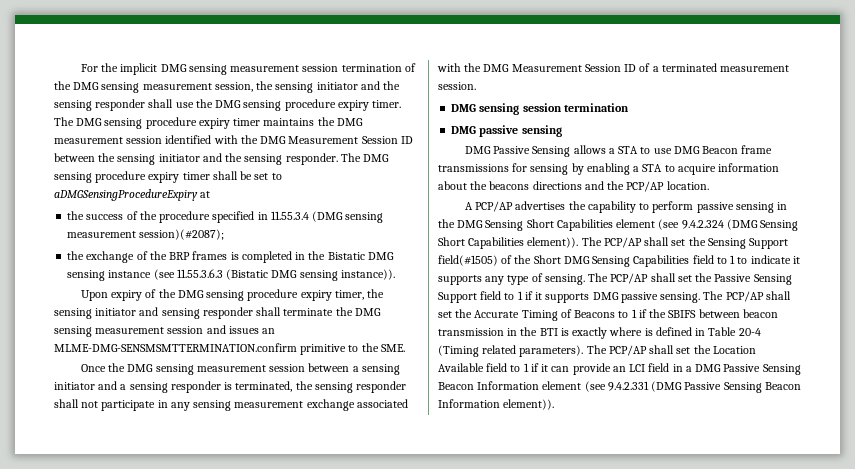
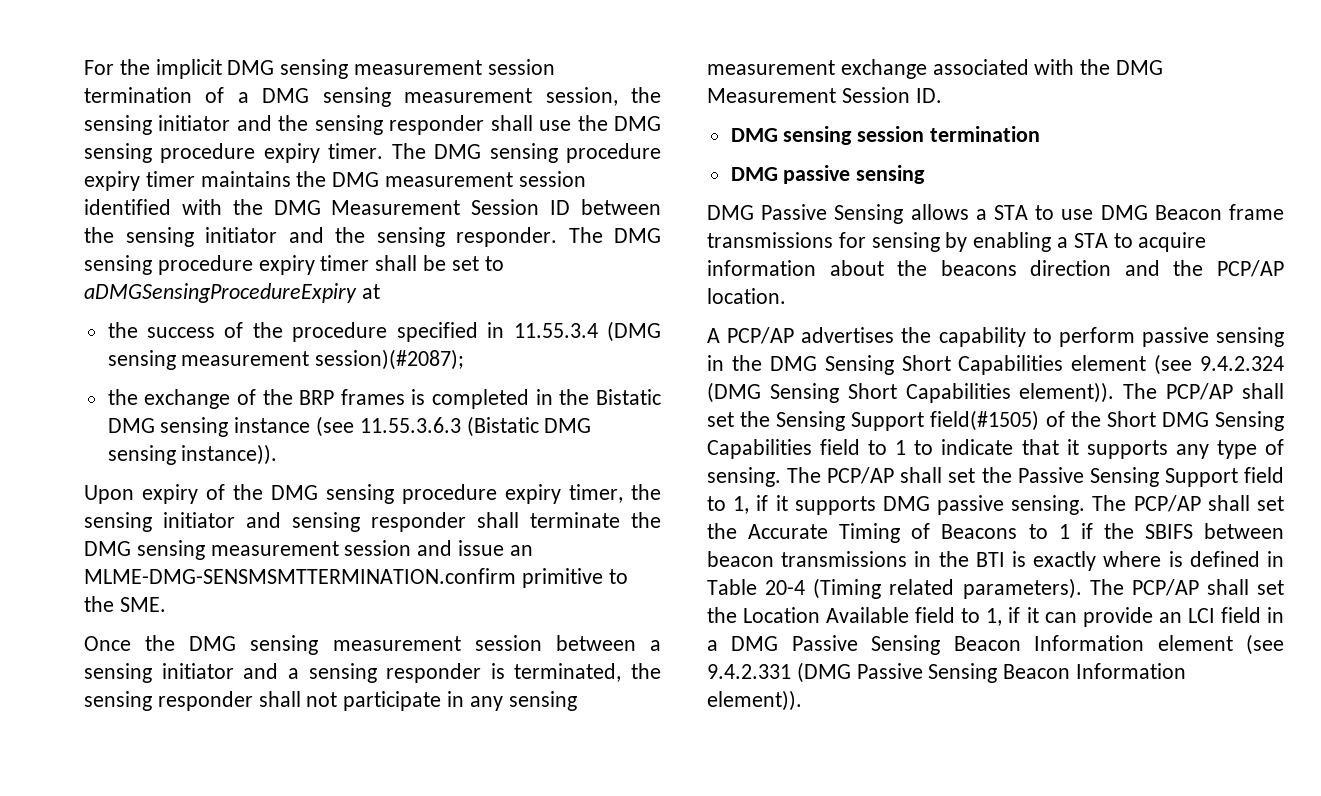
[54,81,71,90] the -> [237,92,249,103] a
[228,326,259,334] issues -> [458,540,505,556] issue
[624,63,790,72] [438,82,476,90] ID of a terminated measurement session. -> [915,88,942,103] ID.
[532,181,582,190] directions -> [1030,260,1112,276] direction
(791, 259) none -> [1021,439,1059,455] that
[517,291,523,300] 1 -> [733,496,750,514] 1,
[438,328,504,336] transmission -> [781,551,908,567] transmissions
[523,363,529,372] 1 -> [986,608,1003,626] 1,

